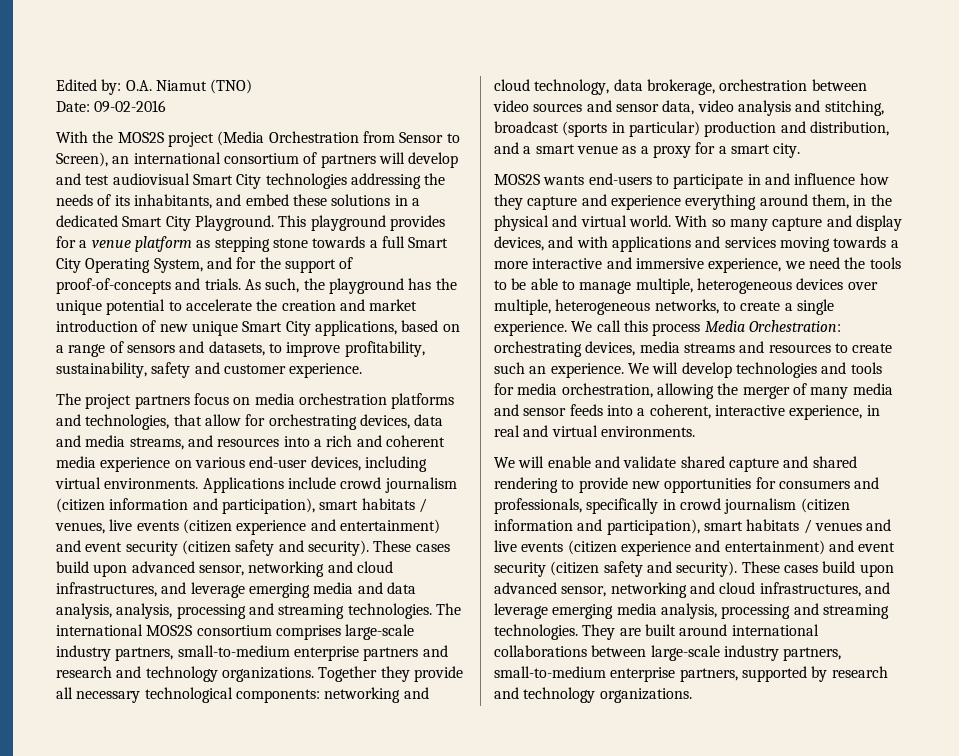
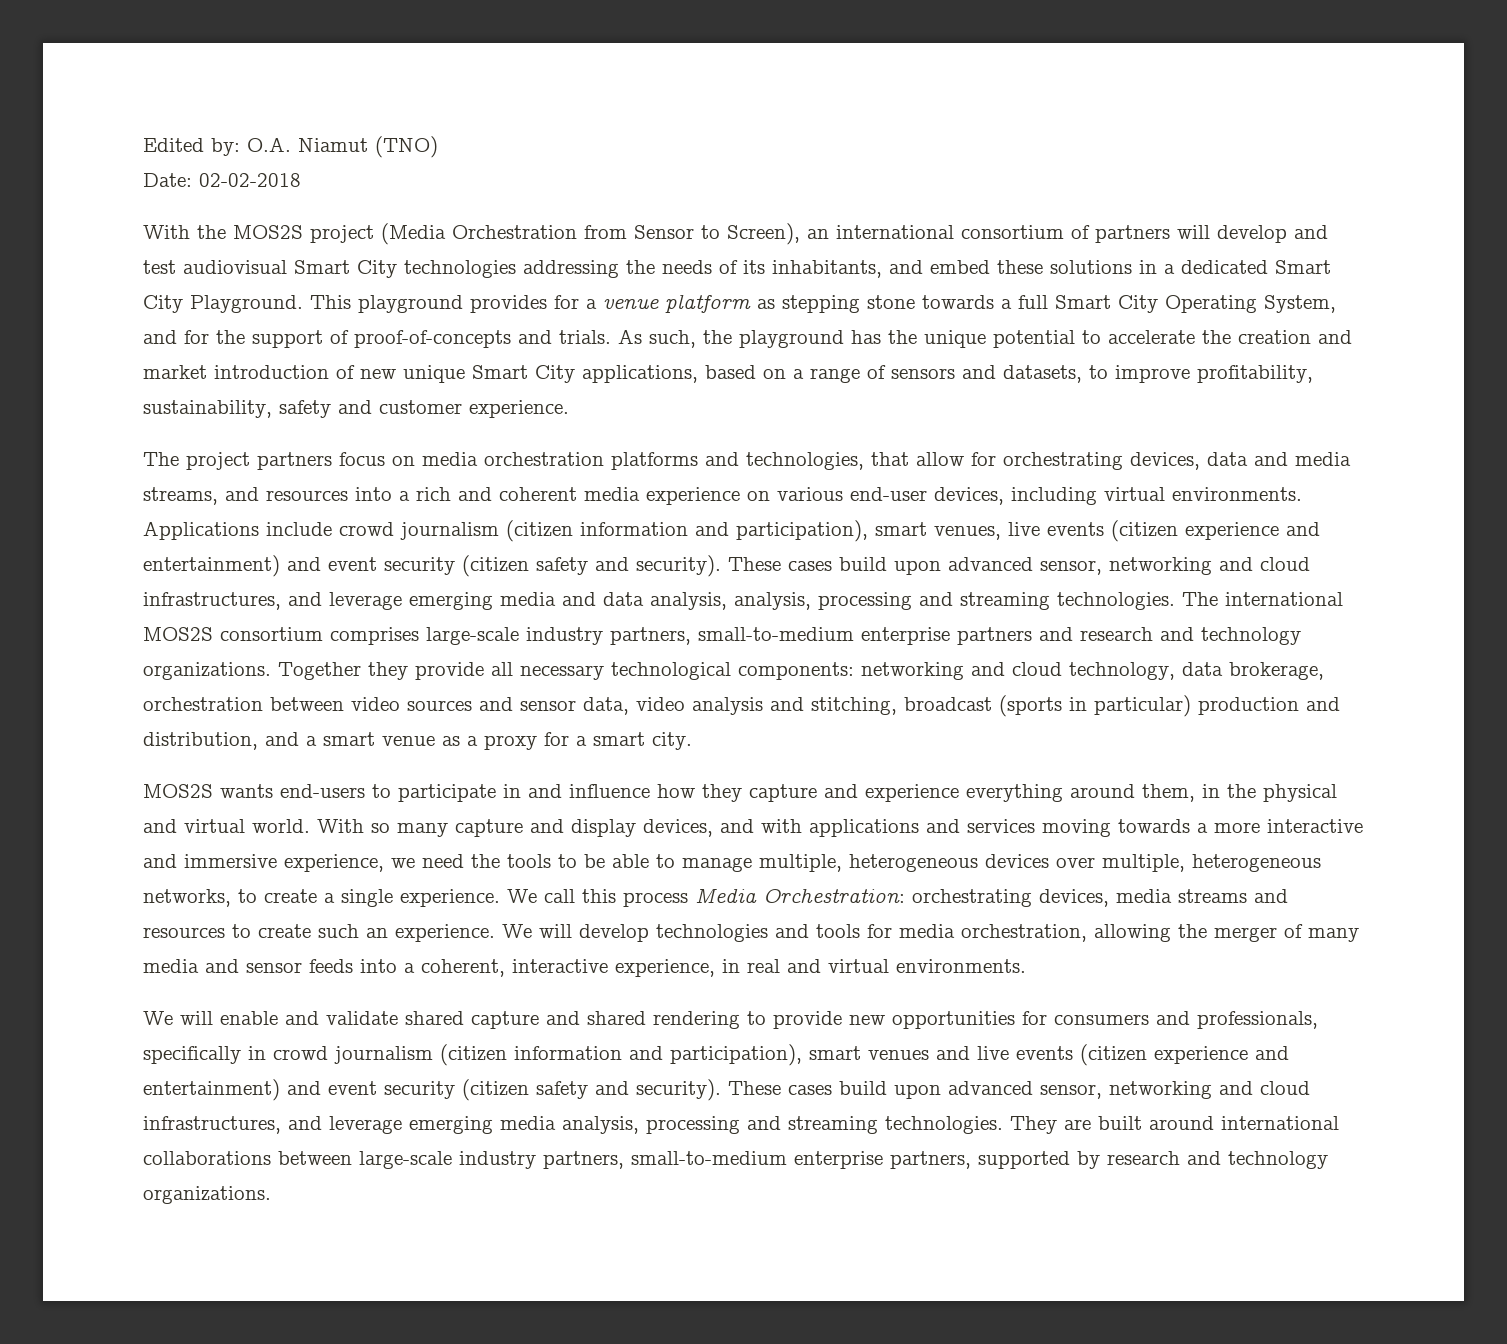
[94,100,167,113] 09-02-2016 -> [199,173,301,187] 02-02-2018
[361,498,427,513] habitats / -> (927, 529) none
[746,519,812,534] habitats / -> (861, 1053) none

